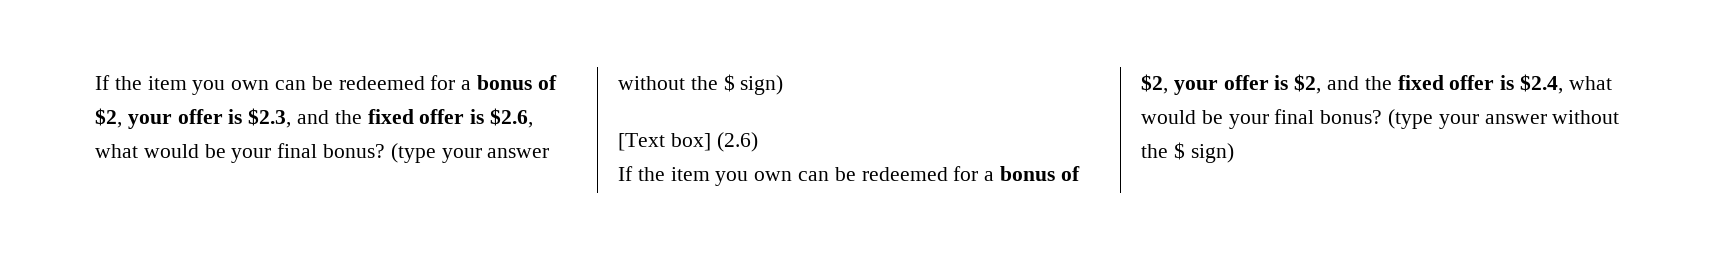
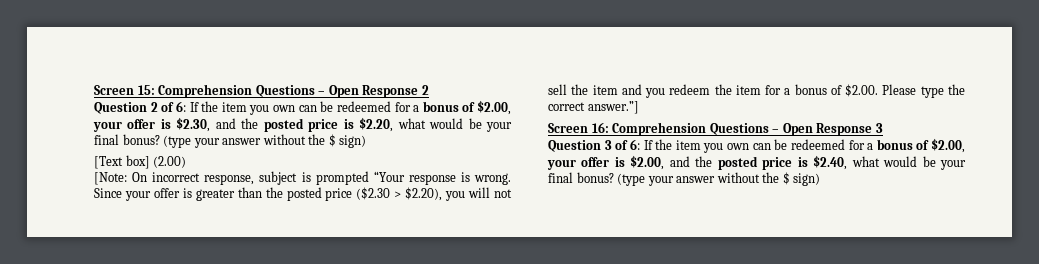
(95, 82) none -> [94,84,429,98] [94,101,186,114] Screen 15: Comprehension Questions – Open Response 2 // Question 2 of 6:
[95,108,534,129] $2, your offer is $2.3, and the fixed offer is $2.6, -> [477,100,511,115] [93,117,394,132] $2.00, your offer is $2.30, and the posted price is $2.20,
[716,132,758,152] (2.6) // -> [153,156,187,168] [94,171,512,185] [94,187,512,201] [548,84,965,98] [548,101,639,114] [548,122,883,136] [548,139,640,152] (2.00) // [Note: On incorrect response, subject is prompted “Your response is wrong. Since your offer is greater than the posted price ($2.30 > $2.20), you will not sell the item and you redeem the item for a bonus of $2.00. Please type the correct answer.”] // Screen 16: Comprehension Questions – Open Response 3 // Question 3 of 6:
[1141,74,1564,95] $2, your offer is $2, and the fixed offer is $2.4, -> [931,138,965,153] [547,155,848,170] $2.00, your offer is $2.00, and the posted price is $2.40,

